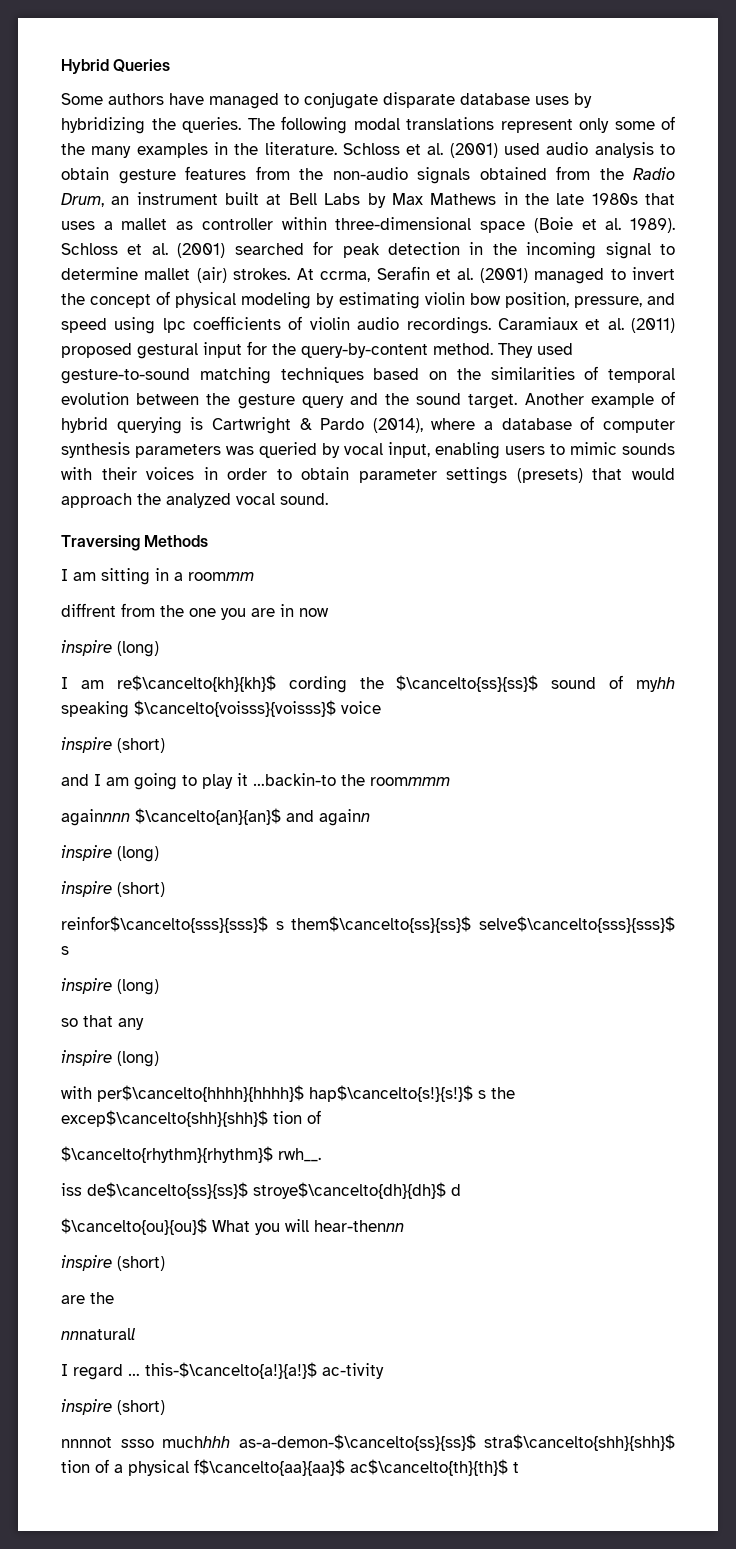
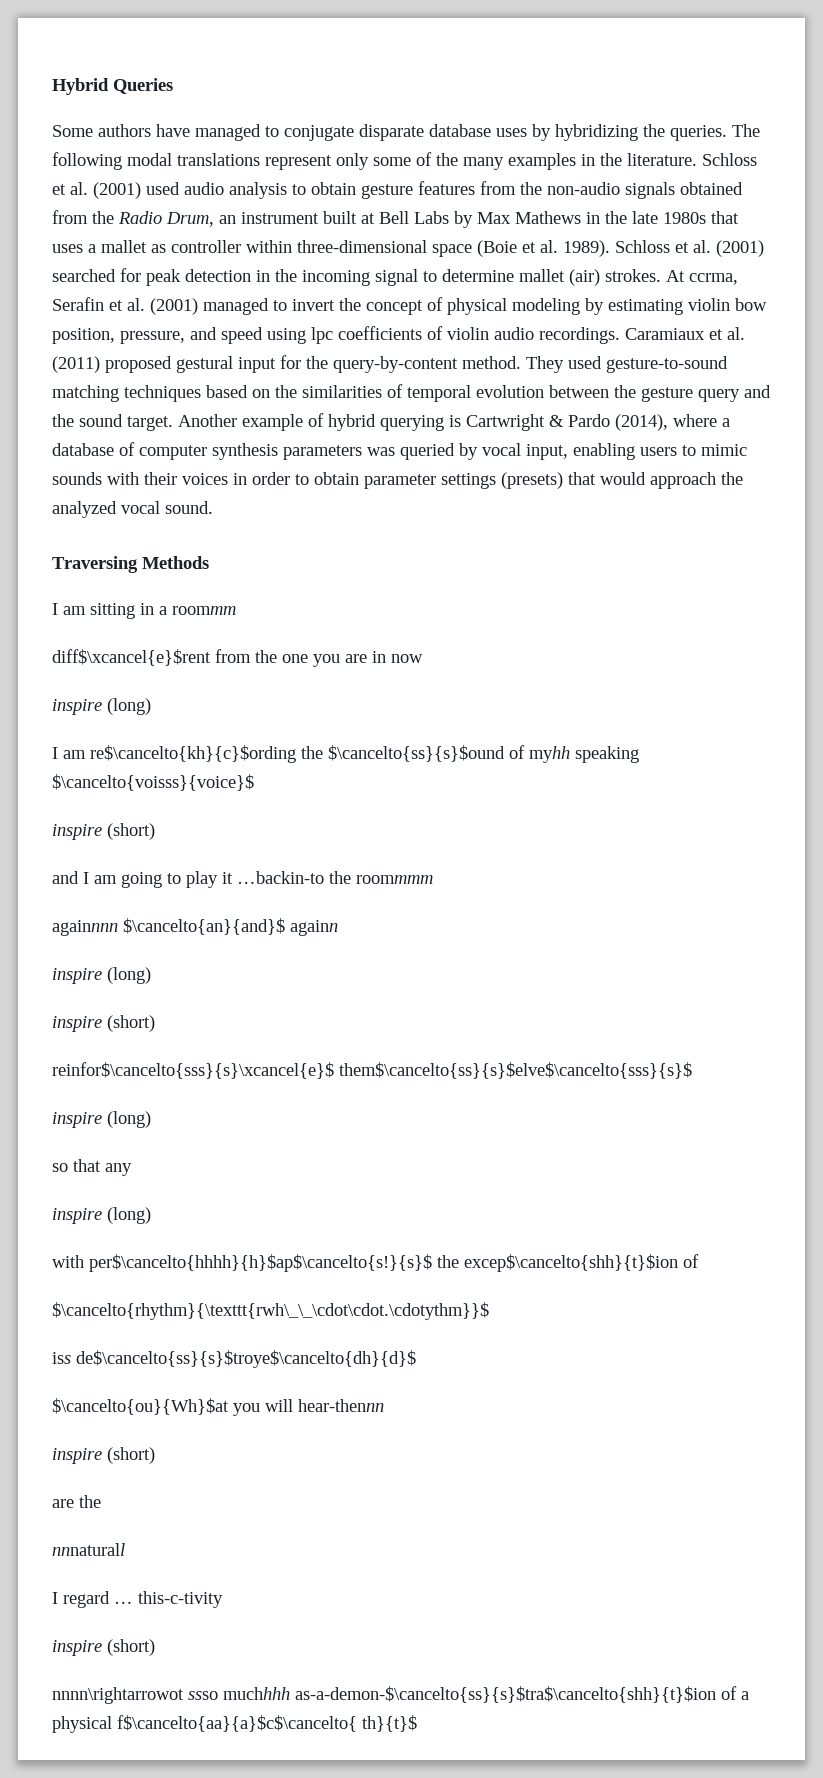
[61,603,116,617] diffrent -> [52,649,211,666] diff$\xcancel{e}$rent
[116,675,597,693] re$\cancelto{kh}{kh}$ cording the $\cancelto{ss}{ss}$ sound -> [90,745,505,763] re$\cancelto{kh}{c}$ording the $\cancelto{ss}{s}$ound
[134,700,381,717] $\cancelto{voisss}{voisss}$ voice -> [52,774,254,791] $\cancelto{voisss}{voice}$
[135,808,314,825] $\cancelto{an}{an}$ and -> [123,918,285,935] $\cancelto{an}{and}$
[61,916,675,933] [61,946,69,955] reinfor$\cancelto{sss}{sss}$ s them$\cancelto{ss}{ss}$ selve$\cancelto{sss}{sss}$ s -> [52,1062,692,1079] reinfor$\cancelto{sss}{s}\xcancel{e}$ them$\cancelto{ss}{s}$elve$\cancelto{sss}{s}$
[97,1085,515,1102] [61,1110,302,1127] per$\cancelto{hhhh}{hhhh}$ hap$\cancelto{s!}{s!}$ s the excep$\cancelto{shh}{shh}$ tion -> [89,1254,678,1272] per$\cancelto{hhhh}{h}$ap$\cancelto{s!}{s}$ the excep$\cancelto{shh}{t}$ion
[61,1146,321,1163] $\cancelto{rhythm}{rhythm}$ rwh__. -> [52,1302,489,1320] $\cancelto{rhythm}{\texttt{rwh\_\_\cdot\cdot.\cdotythm}}$
[87,1182,461,1199] [61,1218,250,1235] de$\cancelto{ss}{ss}$ stroye$\cancelto{dh}{dh}$ d // $\cancelto{ou}{ou}$ What -> [76,1350,416,1368] [52,1398,229,1415] de$\cancelto{ss}{s}$troye$\cancelto{dh}{d}$ // $\cancelto{ou}{Wh}$at
[145,1362,384,1379] [61,1399,165,1415] [61,1437,112,1448] this-$\cancelto{a!}{a!}$ ac-tivity // inspire (short) // nnnnot -> [138,1591,223,1608] [52,1639,155,1656] [52,1687,184,1704] this-c-tivity // inspire (short) // nnnn\rightarrowot
[238,1434,675,1451] [61,1459,519,1476] as-a-demon-$\cancelto{ss}{ss}$ stra$\cancelto{shh}{shh}$ tion of a physical f$\cancelto{aa}{aa}$ ac$\cancelto{th}{th}$ t -> [295,1686,749,1703] [52,1715,417,1733] as-a-demon-$\cancelto{ss}{s}$tra$\cancelto{shh}{t}$ion of a physical f$\cancelto{aa}{a}$c$\cancelto{ th}{t}$

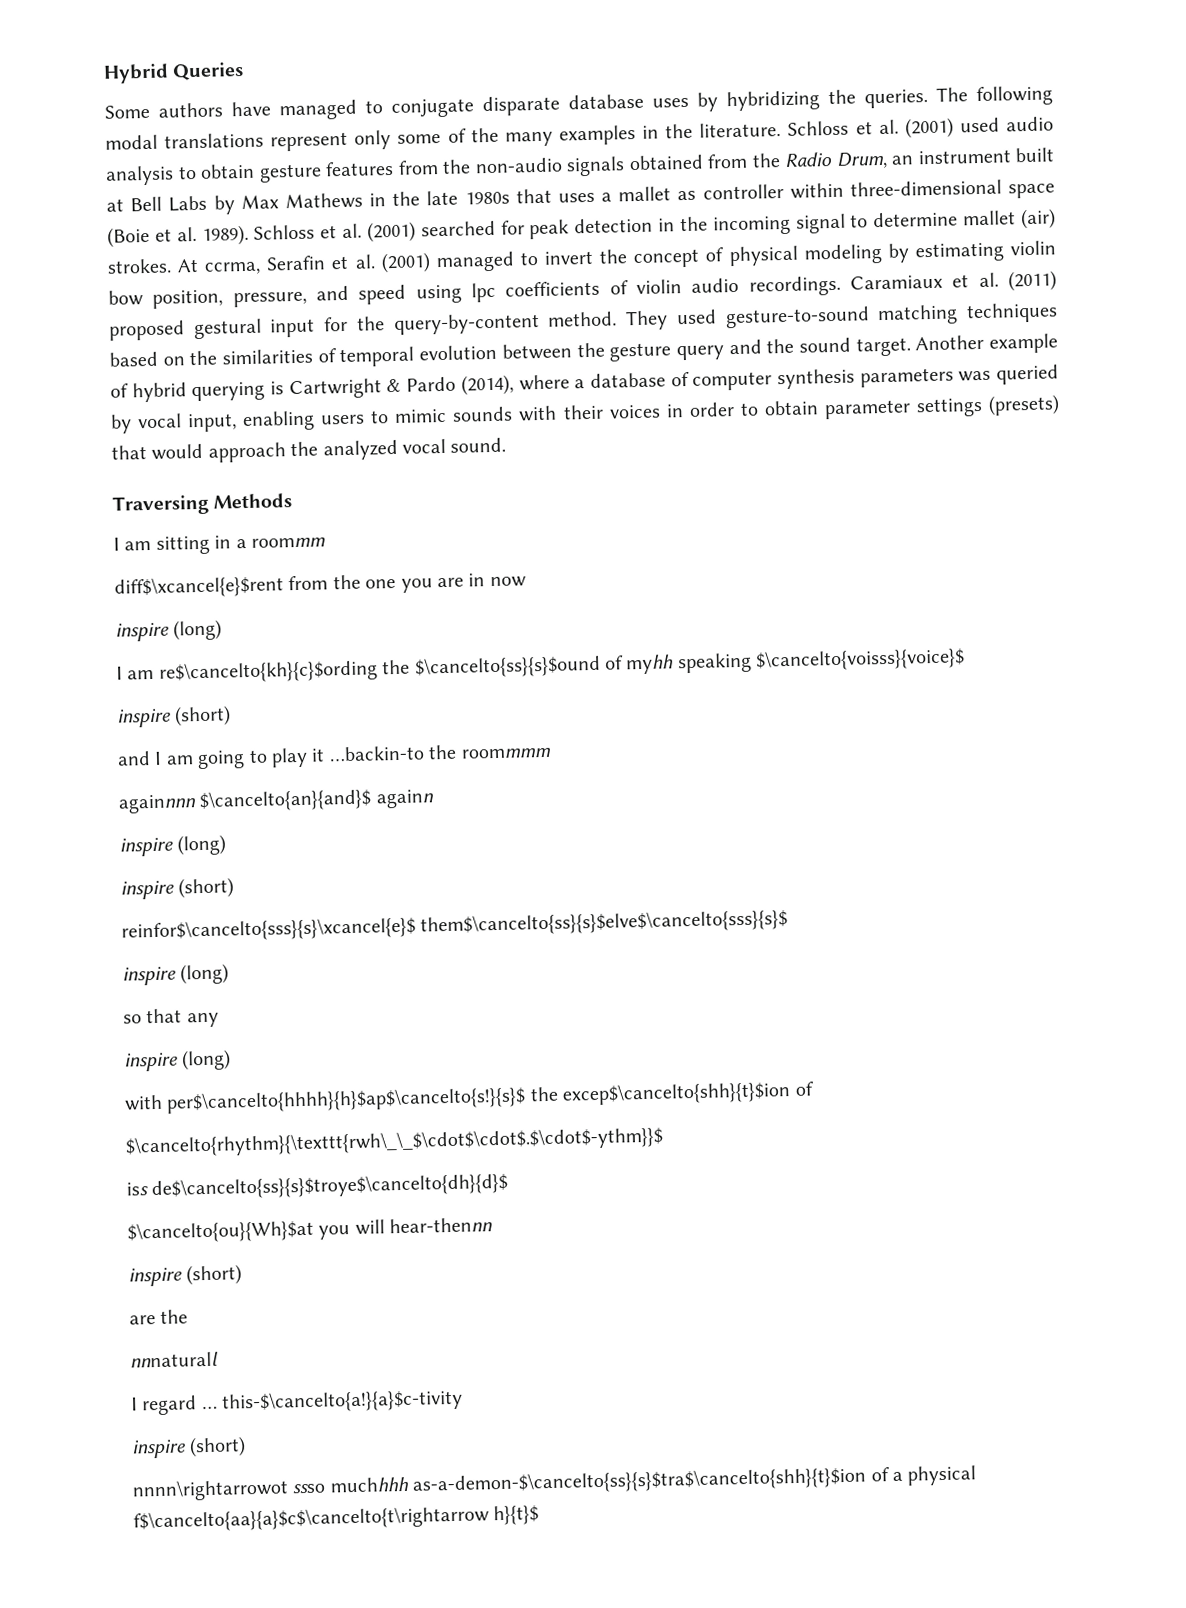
[52,1302,489,1320] $\cancelto{rhythm}{\texttt{rwh\_\_\cdot\cdot.\cdotythm}}$ -> [125,1126,664,1158] $\cancelto{rhythm}{\texttt{rwh\_\_$\cdot$\cdot$.$\cdot$-ythm}}$
[138,1591,223,1608] this-c-tivity -> [221,1388,464,1414] this-$\cancelto{a!}{a}$c-tivity
[117,1715,417,1732] f$\cancelto{aa}{a}$c$\cancelto{ th}{t}$ -> [133,1505,540,1533] f$\cancelto{aa}{a}$c$\cancelto{t\rightarrow h}{t}$

